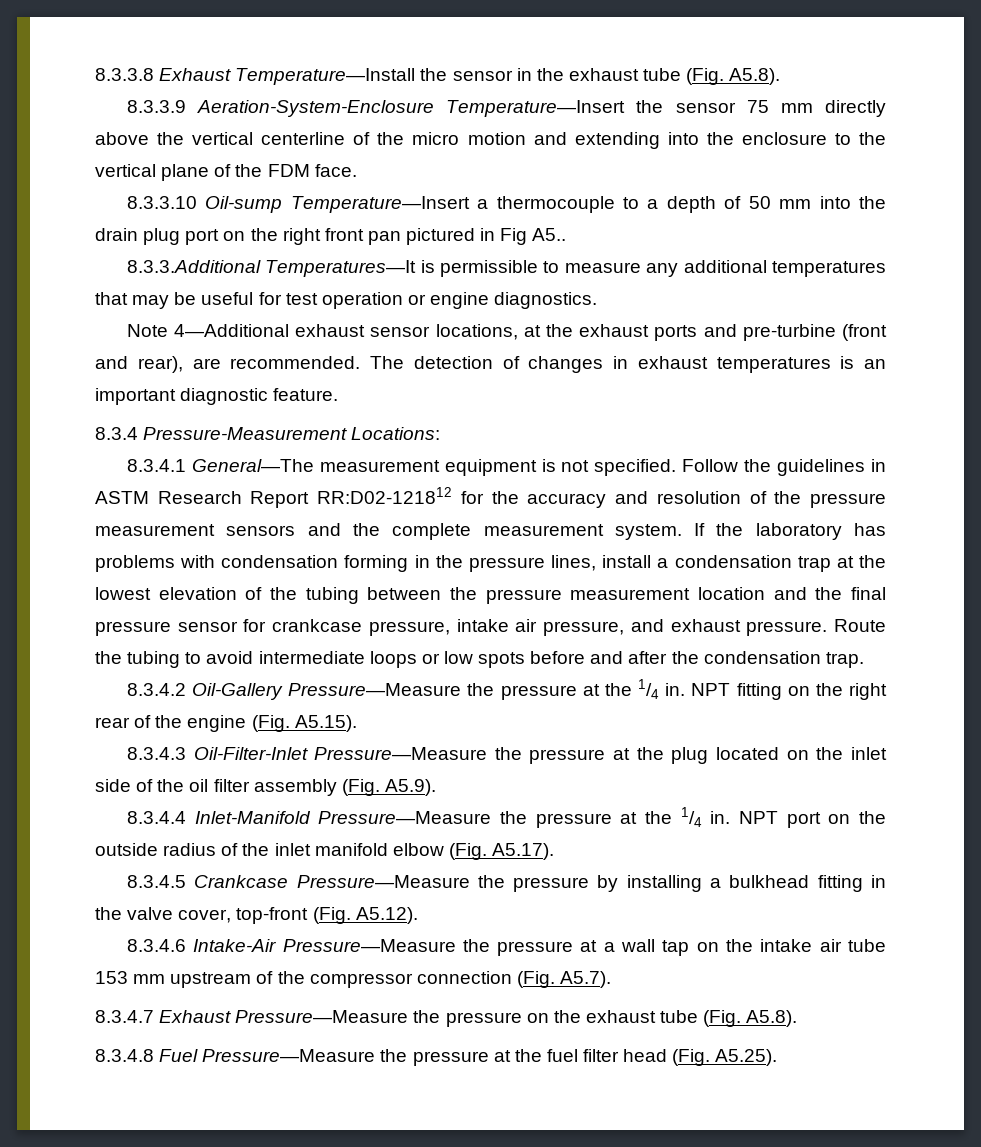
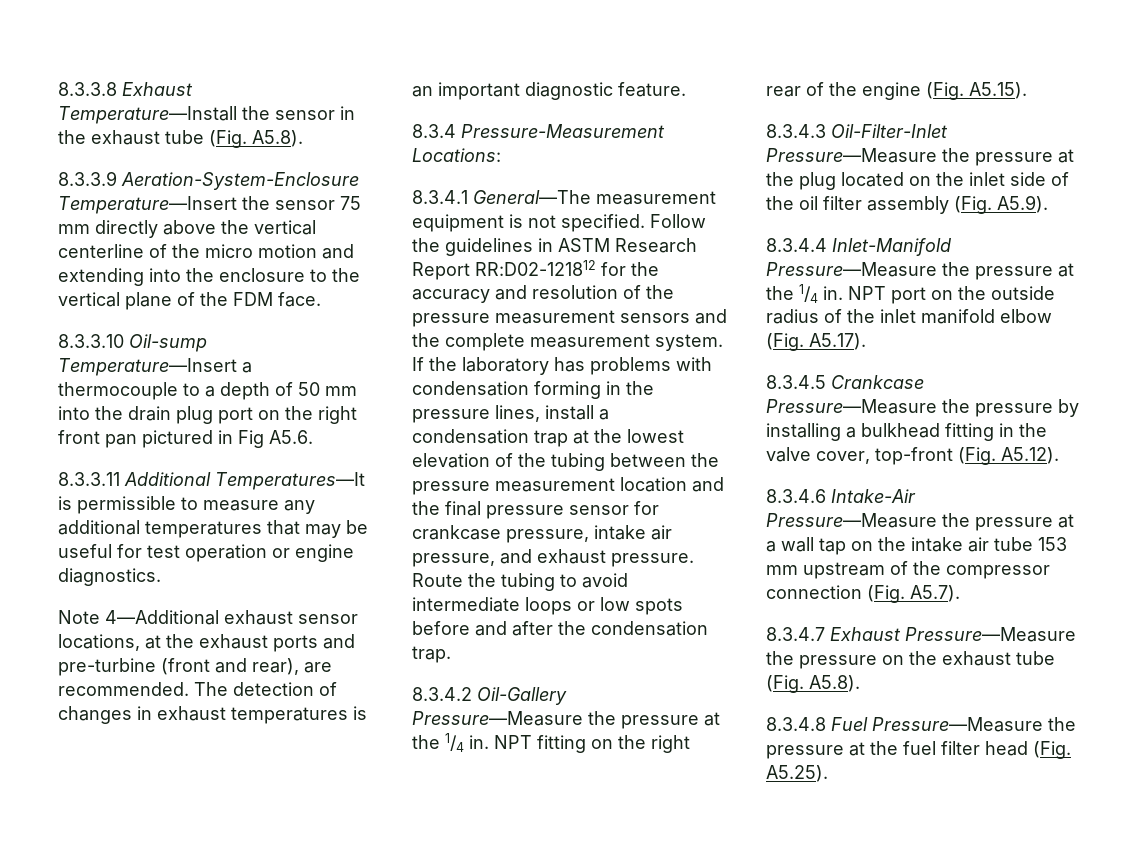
[532,228,567,241] [126,260,261,273] A5.. // 8.3.3.Additional -> [269,430,313,444] [58,472,211,486] A5.6. // 8.3.3.11 Additional

